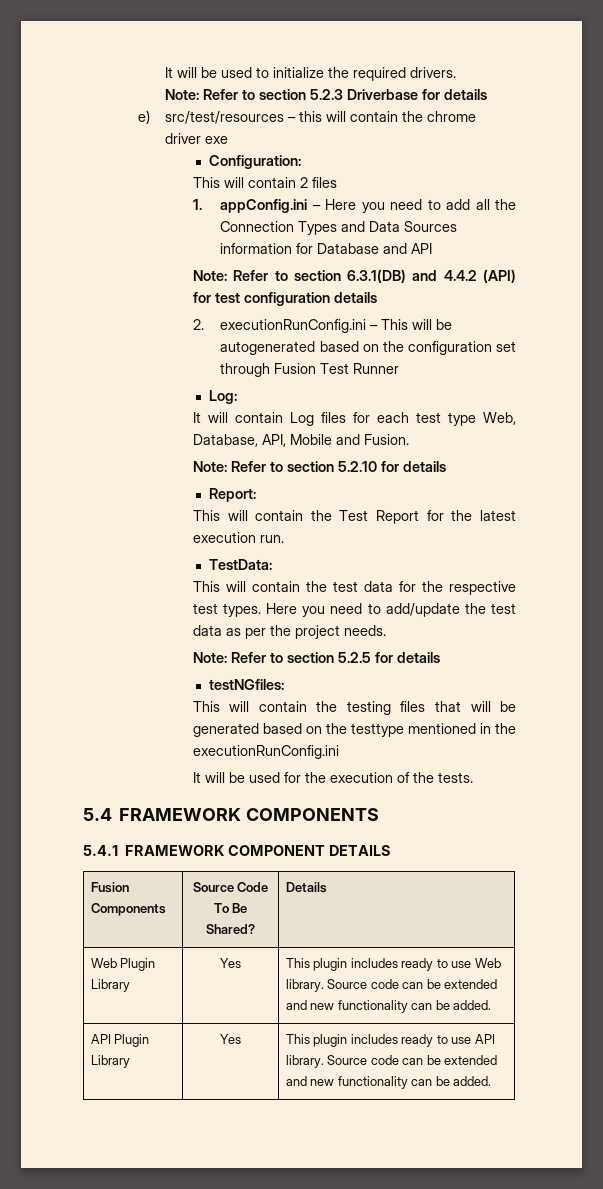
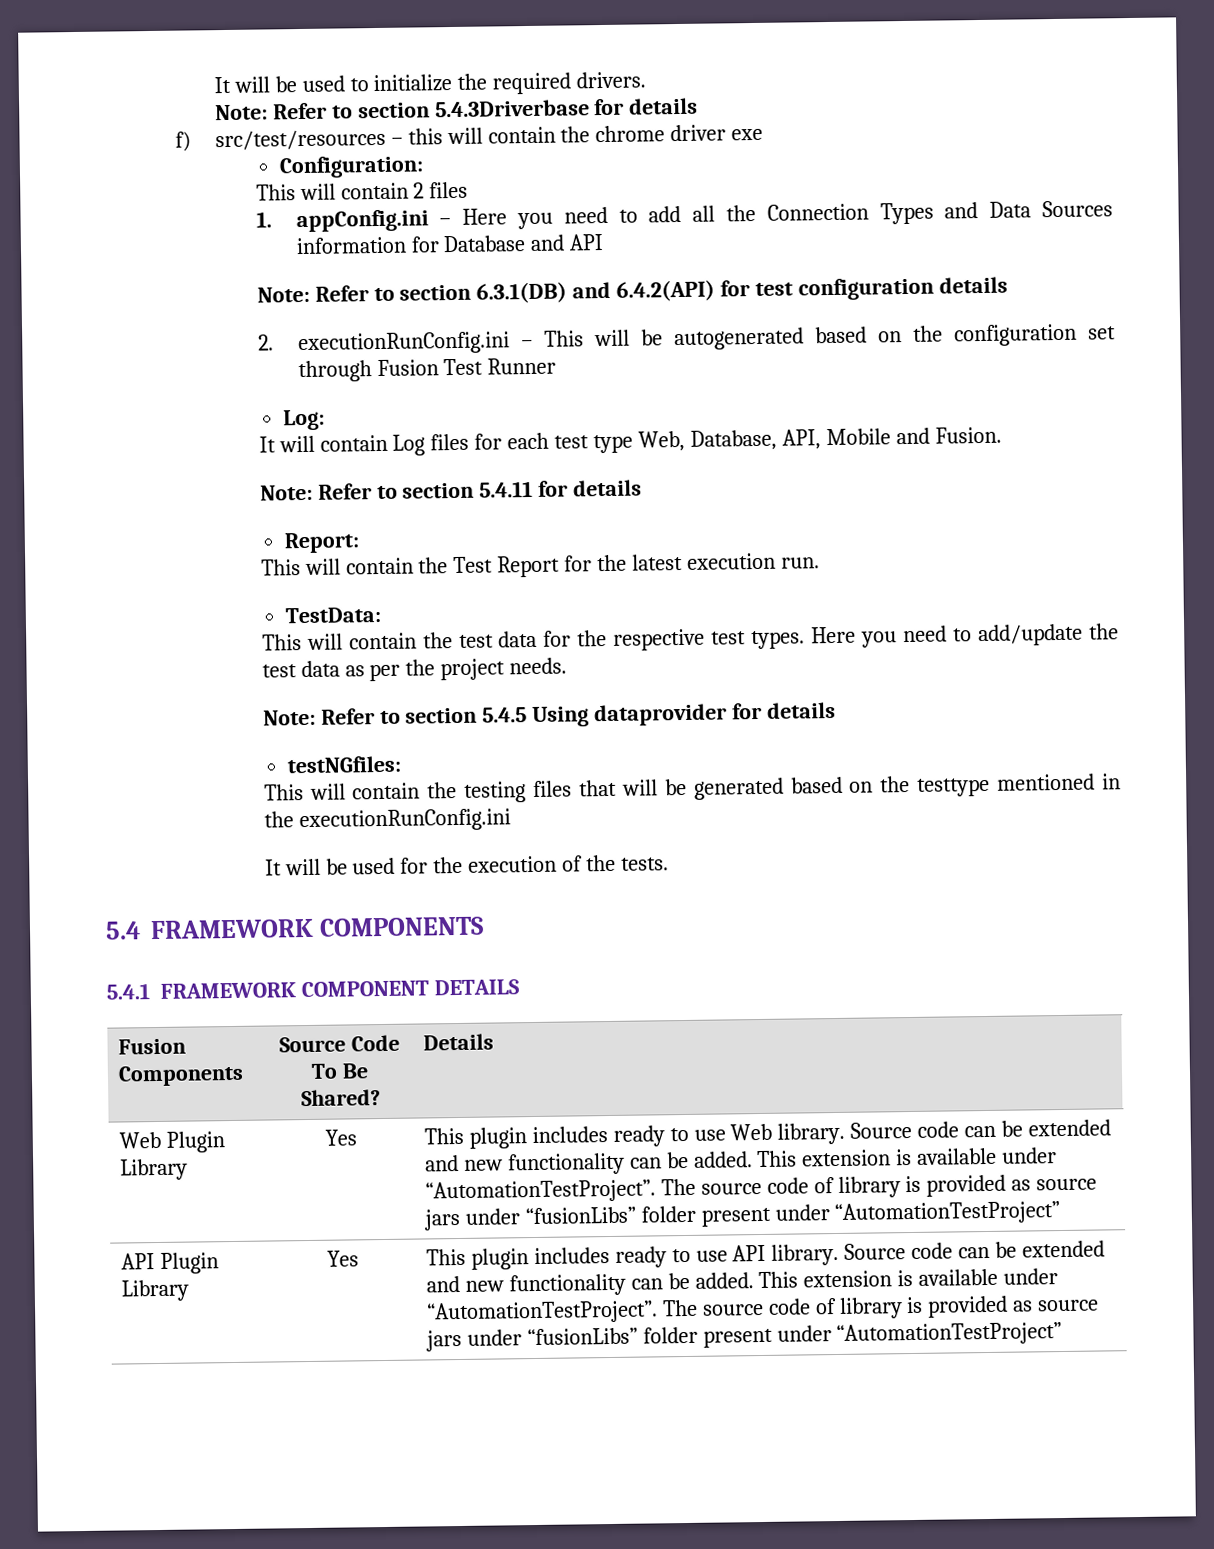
[310,89,488,100] [137,110,150,124] 5.2.3 Driverbase for details // e) -> [434,97,699,118] [174,131,191,152] 5.4.3Driverbase for details // f)
[443,269,517,283] 4.4.2 (API) -> [616,279,716,302] 6.4.2(API)
[337,461,377,472] 5.2.10 -> [479,480,534,498] 5.4.11
[337,652,371,663] 5.2.5 -> [482,703,728,727] 5.4.5 Using dataprovider
(492, 1005) none -> [757,1147,1058,1168] [424,1174,1098,1204] [423,1201,1061,1231] This extension is available under “AutomationTestProject”. The source code of library is provided as source jars under “fusionLibs” folder present under “AutomationTestProject”
(492, 1081) none -> [758,1268,1059,1289] [426,1295,1100,1325] [425,1322,1063,1352] This extension is available under “AutomationTestProject”. The source code of library is provided as source jars under “fusionLibs” folder present under “AutomationTestProject”

